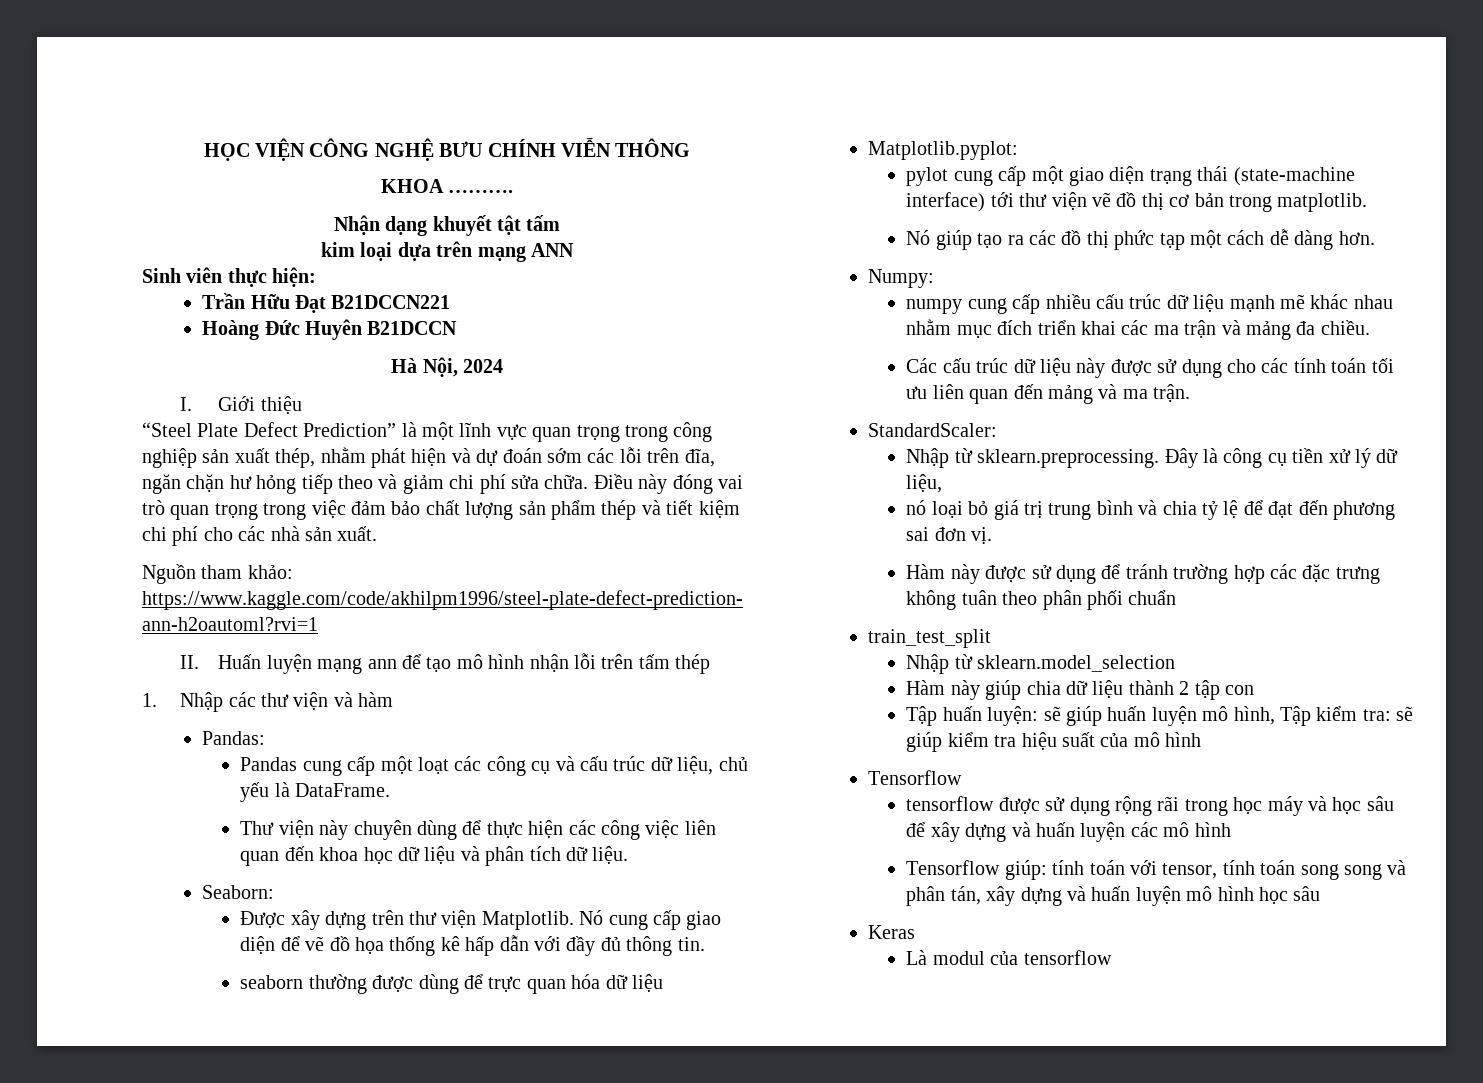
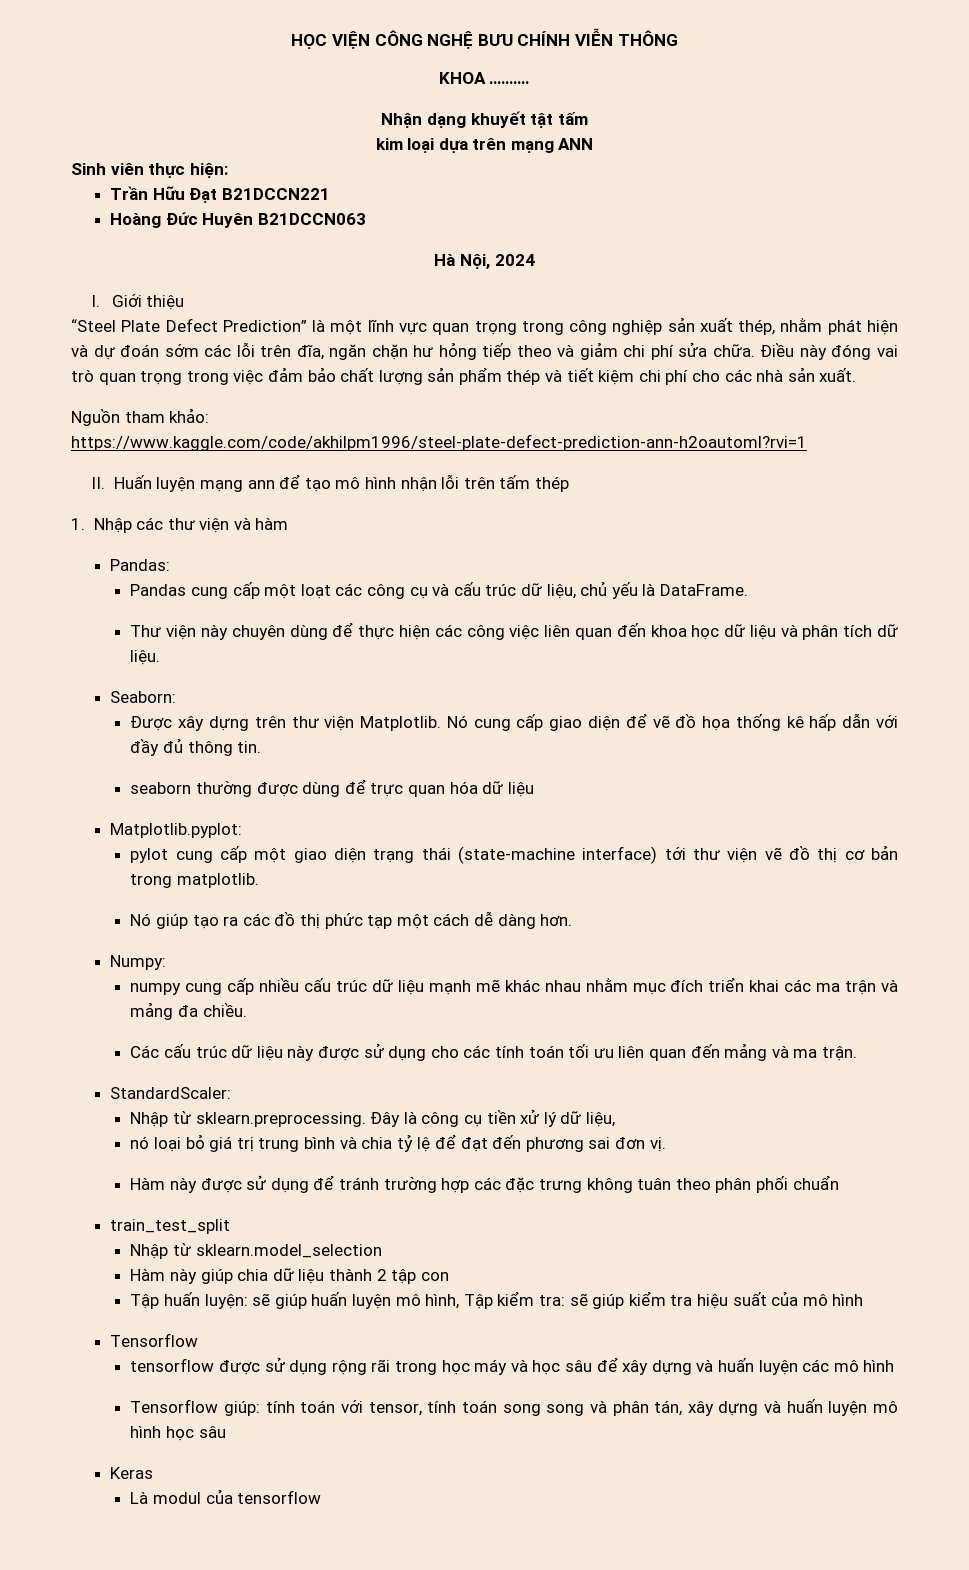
[367,321,458,335] B21DCCN -> [257,213,366,225] B21DCCN063

